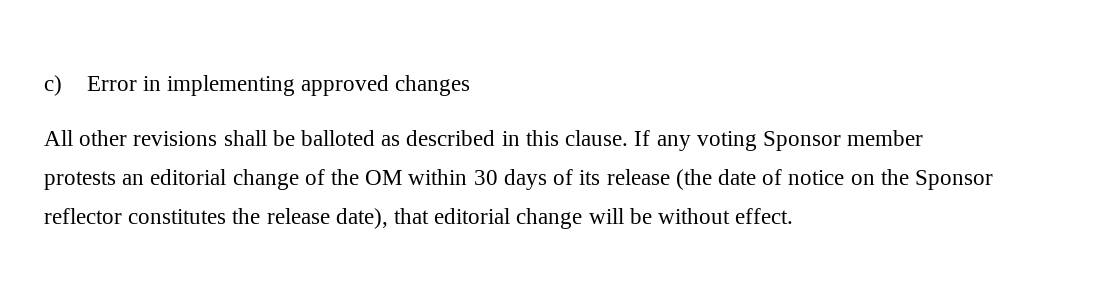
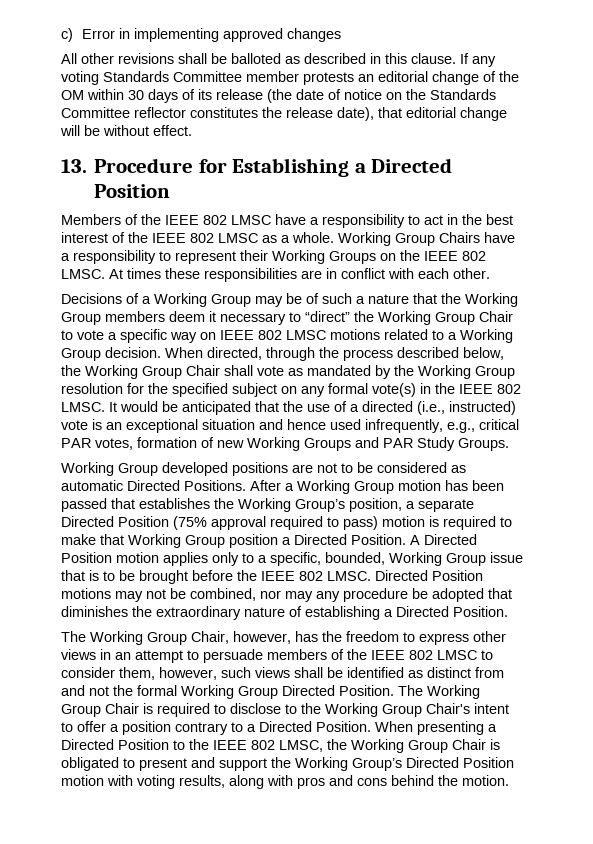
[762,131,841,151] Sponsor -> [103,71,242,82] Standards Committee
[914,170,993,190] Sponsor -> [430,89,496,100] [61,107,130,118] Standards Committee
(794, 216) none -> [61,158,453,177] [94,184,171,198] [61,214,513,228] [61,232,515,246] [61,250,486,264] [61,268,490,282] [61,293,518,307] [61,311,513,325] [61,329,513,343] [61,347,504,361] [61,365,515,379] [61,383,521,397] [61,401,516,415] [61,419,519,433] [61,437,509,451] [61,462,466,476] [61,480,504,494] [61,498,474,512] [61,516,512,530] [61,534,477,548] [61,552,523,566] [61,570,483,584] [61,588,512,602] [61,606,508,620] [61,631,506,645] [61,649,493,663] [61,667,504,680] [61,685,480,699] [61,703,509,717] [61,721,497,735] [61,739,500,753] [61,757,514,771] [61,775,509,789] // 13. Procedure for Establishing a Directed Position // Members of the IEEE 802 LMSC have a responsibility to act in the best interest of the IEEE 802 LMSC as a whole. Working Group Chairs have a responsibility to represent their Working Groups on the IEEE 802 LMSC. At times these responsibilities are in conflict with each other. // Decisions of a Working Group may be of such a nature that the Working Group members deem it necessary to “direct” the Working Group Chair to vote a specific way on IEEE 802 LMSC motions related to a Working Group decision. When directed, through the process described below, the Working Group Chair shall vote as mandated by the Working Group resolution for the specified subject on any formal vote(s) in the IEEE 802 LMSC. It would be anticipated that the use of a directed (i.e., instructed) vote is an exceptional situation and hence used infrequently, e.g., critical PAR votes, formation of new Working Groups and PAR Study Groups. // Working Group developed positions are not to be considered as automatic Directed Positions. After a Working Group motion has been passed that establishes the Working Group’s position, a separate Directed Position (75% approval required to pass) motion is required to make that Working Group position a Directed Position. A Directed Position motion applies only to a specific, bounded, Working Group issue that is to be brought before the IEEE 802 LMSC. Directed Position motions may not be combined, nor may any procedure be adopted that diminishes the extraordinary nature of establishing a Directed Position. // The Working Group Chair, however, has the freedom to express other views in an attempt to persuade members of the IEEE 802 LMSC to consider them, however, such views shall be identified as distinct from and not the formal Working Group Directed Position. The Working Group Chair is required to disclose to the Working Group Chair's intent to offer a position contrary to a Directed Position. When presenting a Directed Position to the IEEE 802 LMSC, the Working Group Chair is obligated to present and support the Working Group’s Directed Position motion with voting results, along with pros and cons behind the motion.

